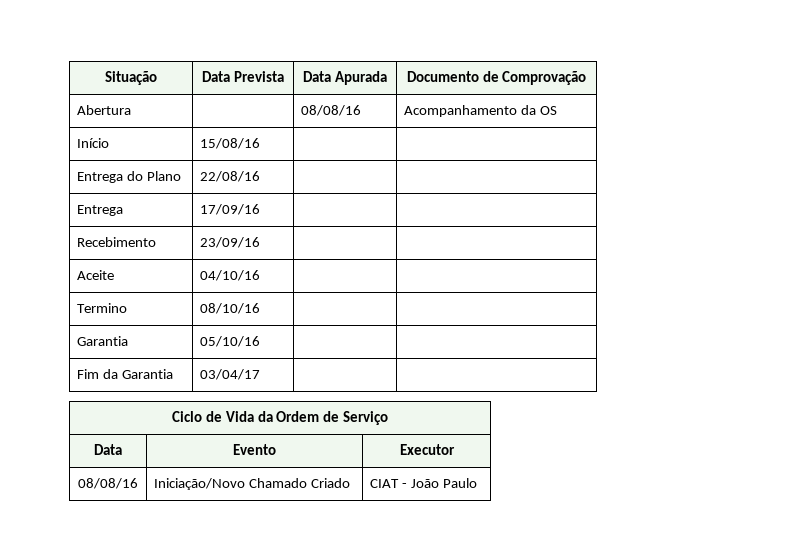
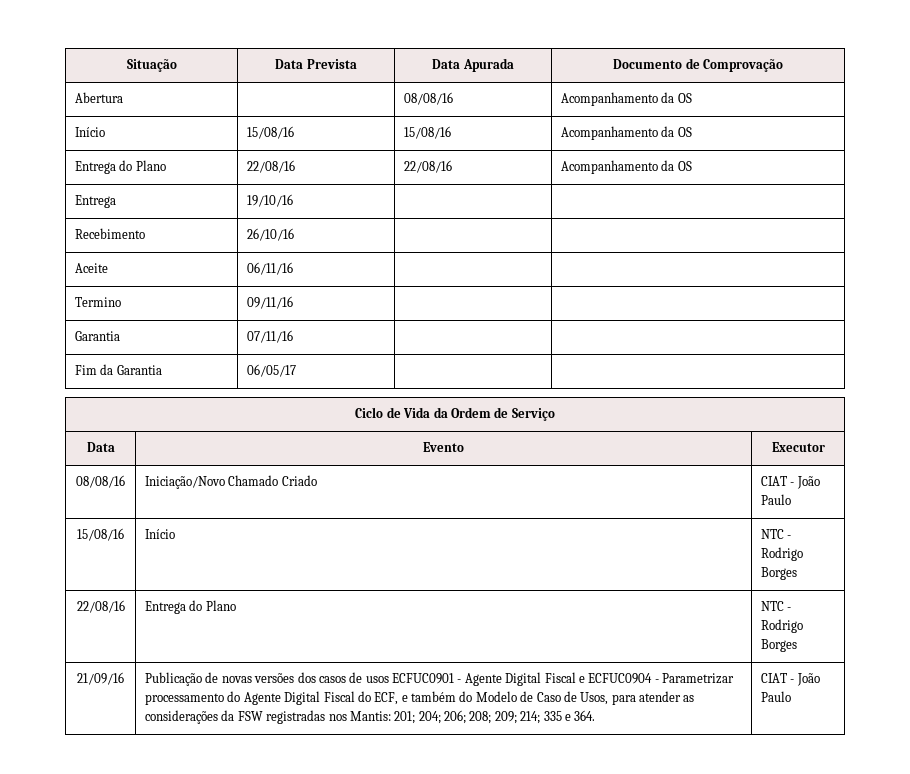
(261, 143) | -> [404,126,452,139] [561,126,692,140] 15/08/16 | Acompanhamento da OS
(261, 176) | -> [404,160,453,173] [561,160,692,174] 22/08/16 | Acompanhamento da OS
[200,204,261,215] 17/09/16 -> [247,194,294,207] 19/10/16
[200,237,261,248] 23/09/16 -> [247,228,295,241] 26/10/16
[200,270,261,281] 04/10/16 -> [247,262,294,275] 06/11/16
[200,303,261,314] [77,336,129,346] [200,336,261,347] 08/10/16 | | // Garantia | 05/10/16 -> [247,296,294,309] [75,331,121,341] [247,330,294,343] 09/11/16 | | // Garantia | 07/11/16
[200,369,261,380] 03/04/17 -> [247,364,297,377] 06/05/17
(478, 483) none -> [77,528,124,541] [145,529,176,539] [761,529,792,539] [761,547,804,561] [761,567,798,580] [76,600,125,613] [145,600,236,614] [761,601,792,611] [761,619,804,633] [761,639,798,652] [77,672,124,685] [145,672,735,686] [145,691,695,705] [145,710,596,724] [761,673,820,686] [761,691,792,702] // 15/08/16 | Início | NTC - Rodrigo Borges // 22/08/16 | Entrega do Plano | NTC - Rodrigo Borges // 21/09/16 | Publicação de novas versões dos casos de usos ECFUC0901 - Agente Digital Fiscal e ECFUC0904 - Parametrizar processamento do Agente Digital Fiscal do ECF, e também do Modelo de Caso de Usos, para atender as considerações da FSW registradas nos Mantis: 201; 204; 206; 208; 209; 214; 335 e 364. | CIAT - João Paulo

